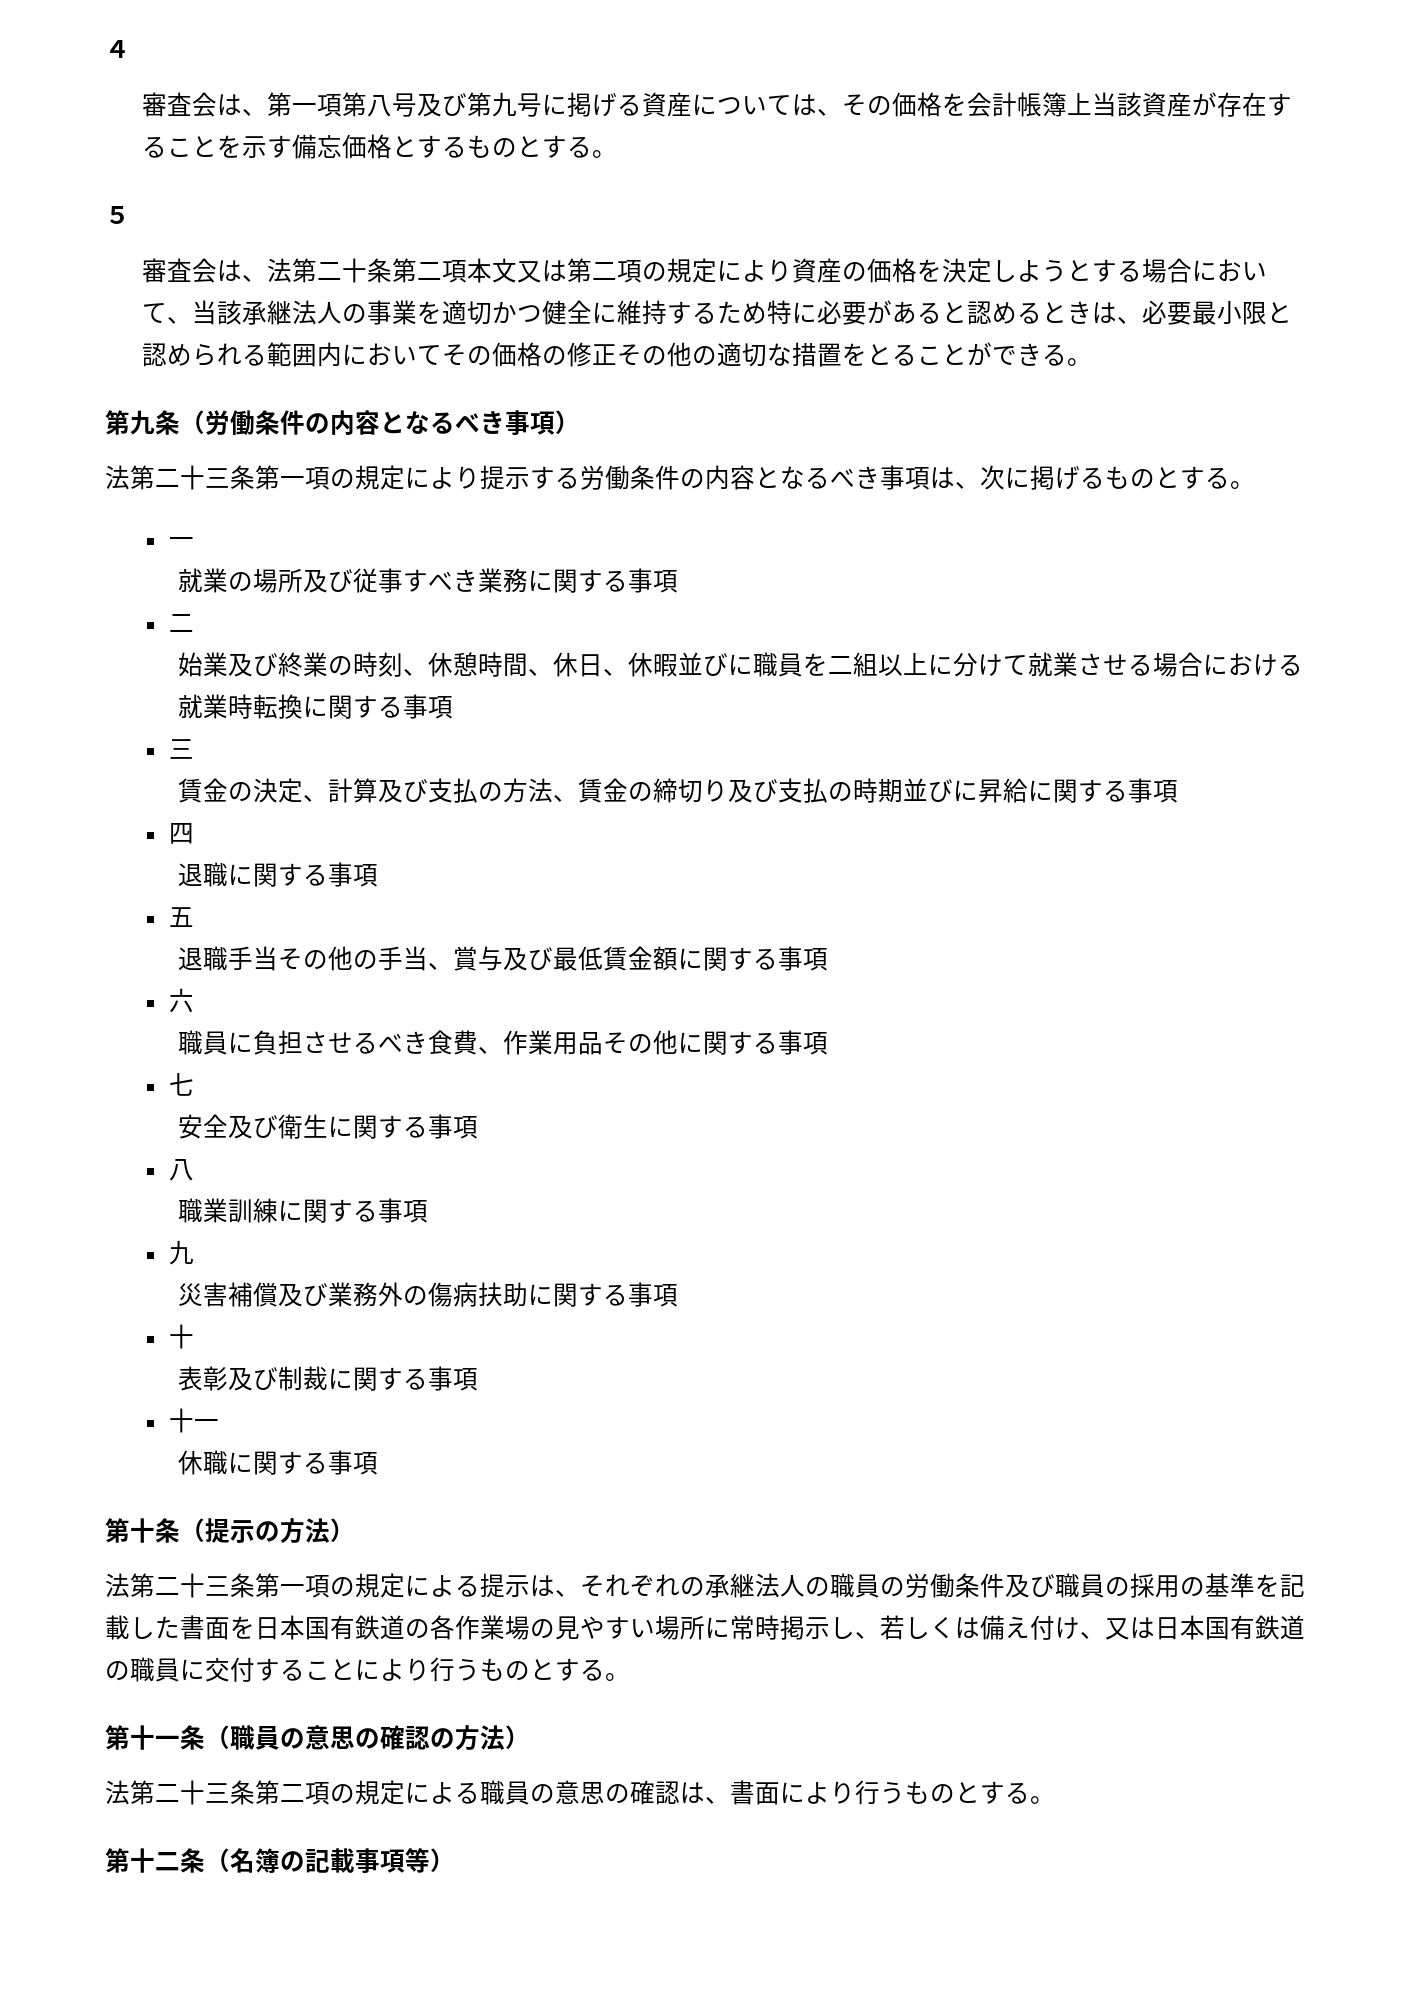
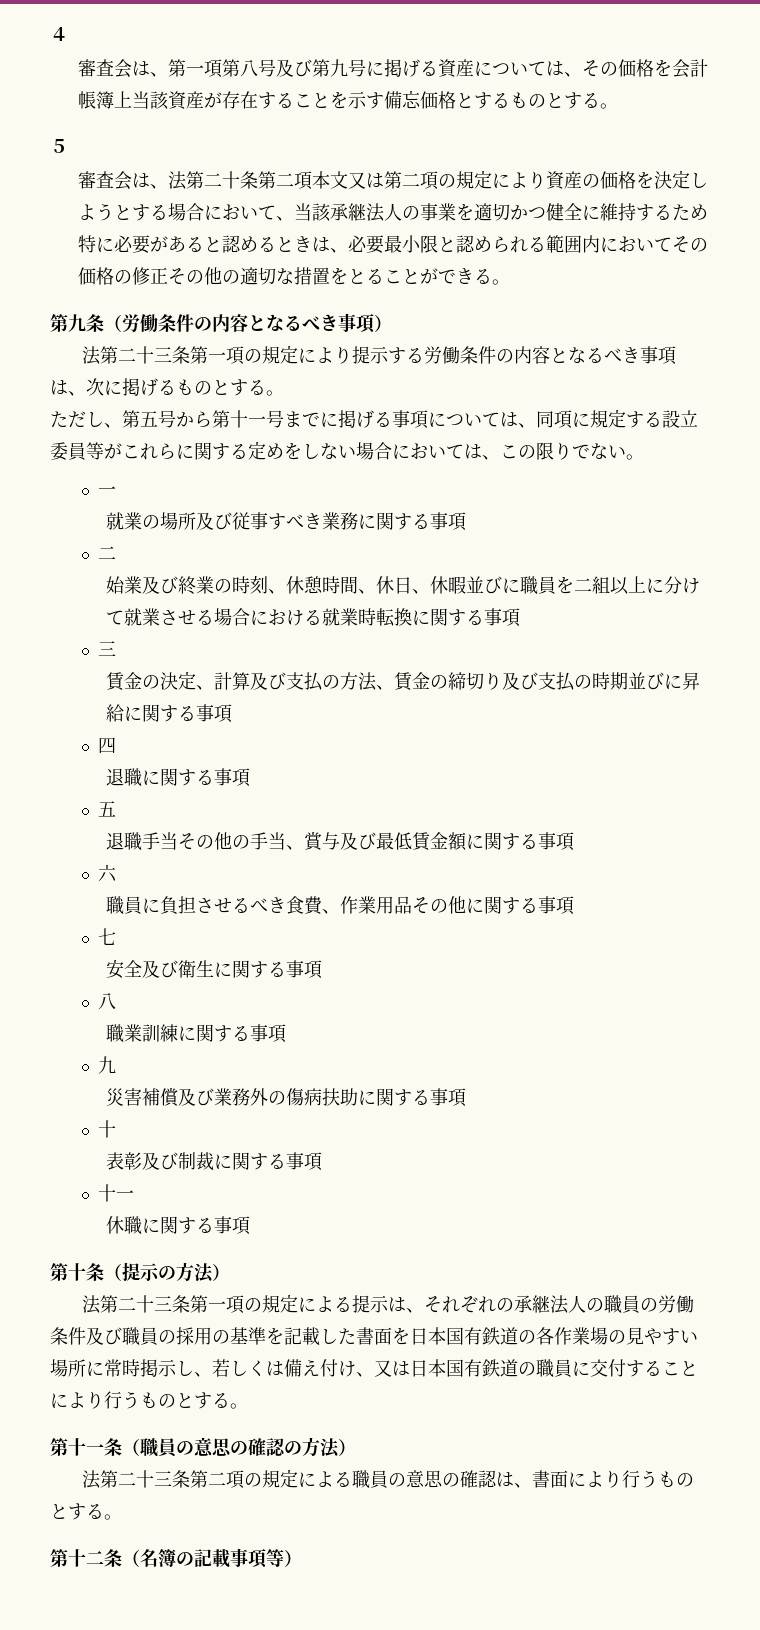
(1255, 485) none -> [50,409,698,429] [50,441,644,461] // ただし、第五号から第十一号までに掲げる事項については、同項に規定する設立委員等がこれらに関する定めをしない場合においては、この限りでない。

